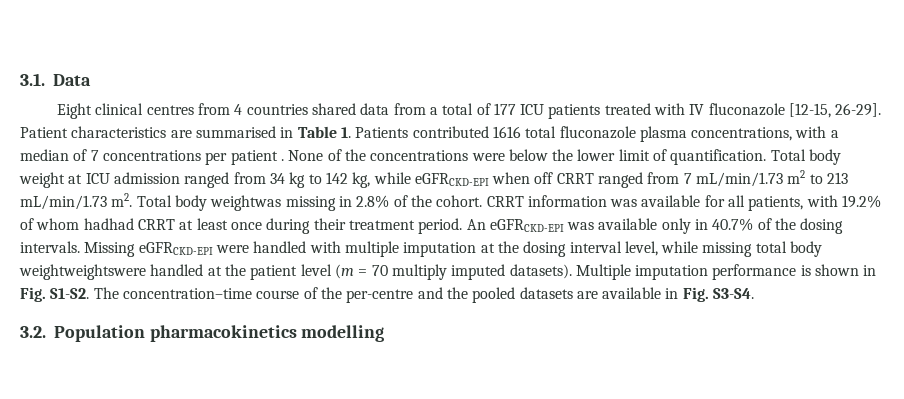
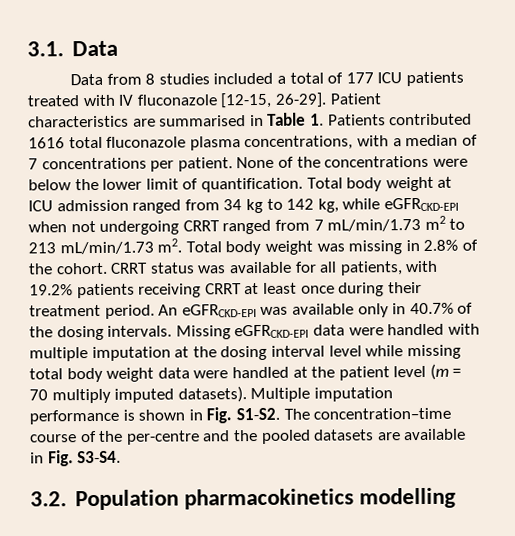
[57,103,426,119] Eight clinical centres from 4 countries shared data from -> [70,72,274,86] Data from 8 studies included
[230,150,284,165] patient . -> [177,157,233,172] patient.
[534,172,554,184] off -> [70,220,180,235] not undergoing
[210,195,282,211] weightwas -> [264,240,345,255] weight was
[527,195,607,207] information -> [149,262,195,274] status
[20,218,134,230] of whom hadhad -> [76,283,202,299] patients receiving
(213, 248) none -> [312,324,345,336] data
[624,241,658,256] level, -> [328,345,362,357] level
[19,264,146,280] weightweightswere -> [106,367,229,382] weight data were

